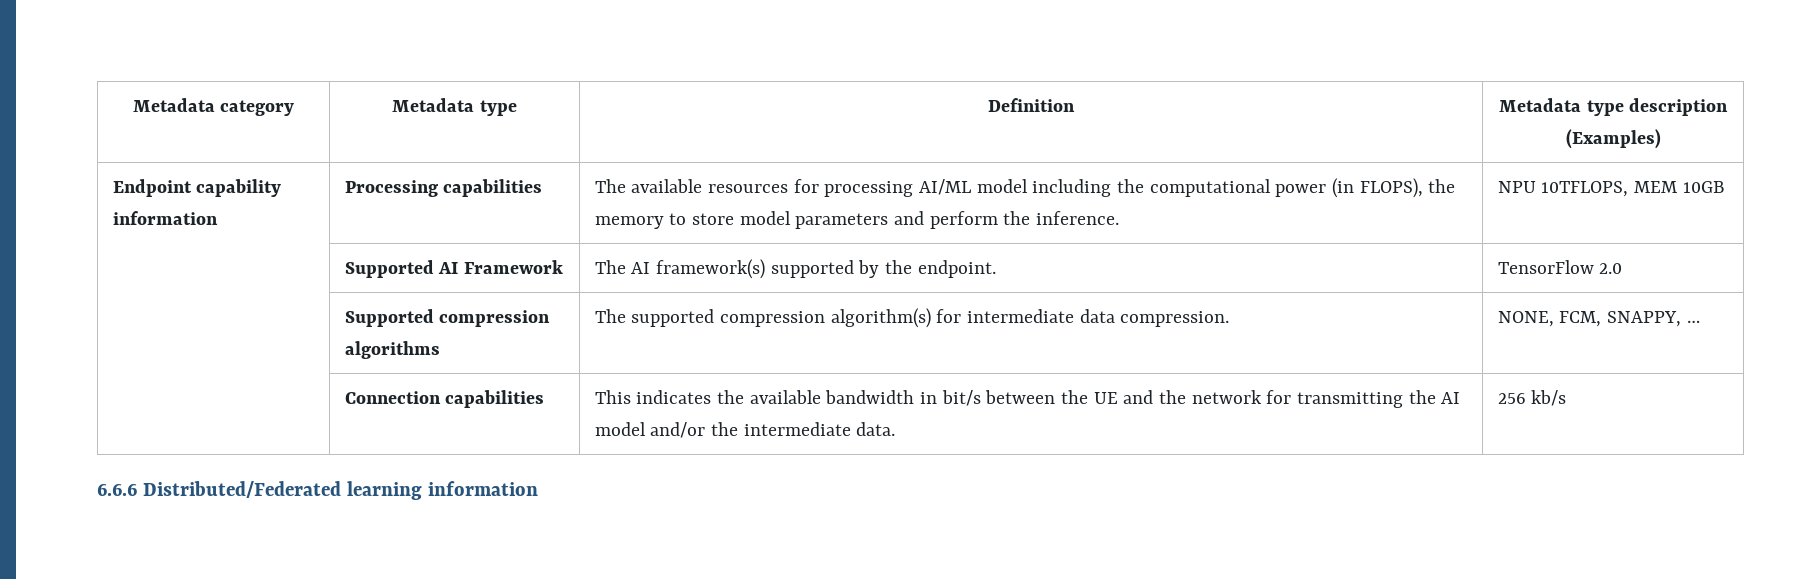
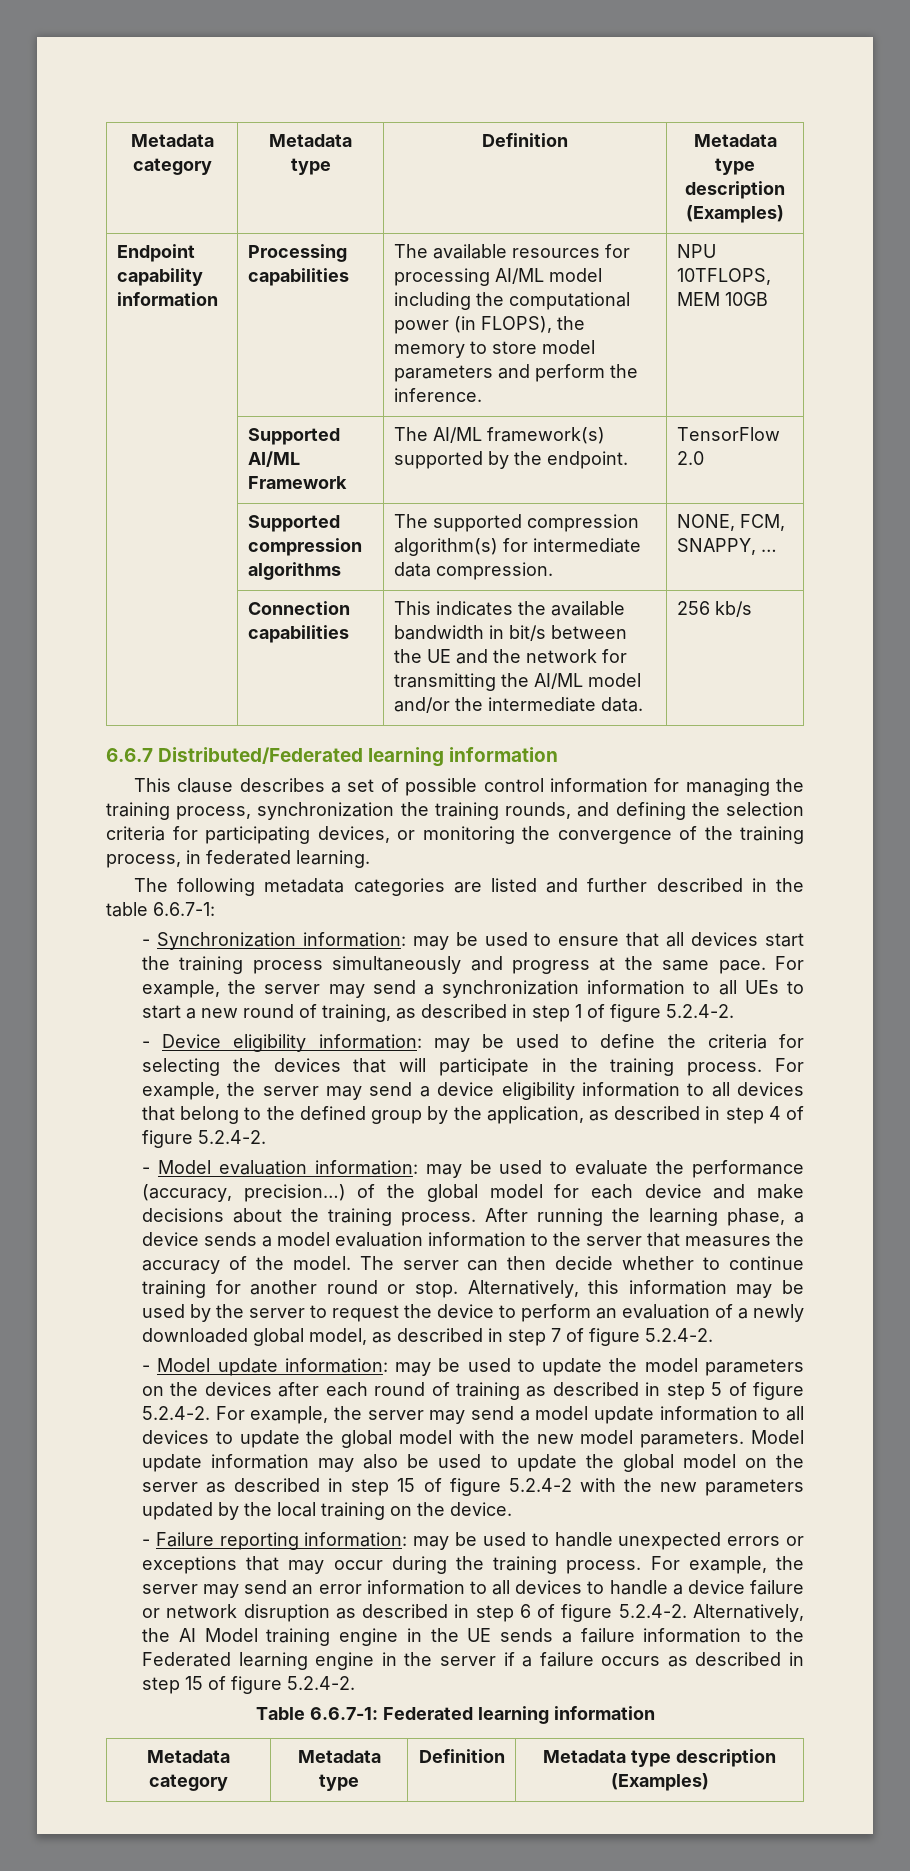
[438,262,459,274] AI -> [247,451,300,467] AI/ML
[631,262,651,274] AI -> [432,427,482,443] AI/ML
[1441,392,1461,404] AI -> [533,673,583,689] AI/ML
[97,483,137,496] 6.6.6 -> [106,748,153,762] 6.6.7
(538, 488) none -> [134,778,804,796] [106,802,804,820] [106,826,804,844] [106,850,370,868] [134,878,804,896] [106,902,215,917] [141,932,805,950] [141,956,805,974] [141,980,804,998] [141,1004,734,1022] [141,1034,804,1052] [141,1058,804,1076] [141,1082,805,1100] [141,1106,805,1124] [141,1130,266,1148] [141,1160,805,1178] [141,1184,805,1202] [141,1208,804,1226] [141,1232,805,1247] [141,1256,805,1274] [141,1280,804,1298] [141,1304,804,1322] [141,1328,713,1346] [141,1358,805,1376] [141,1382,804,1400] [141,1406,805,1424] [141,1430,804,1448] [141,1454,804,1472] [141,1478,804,1496] [141,1502,512,1520] [141,1532,804,1550] [141,1556,805,1574] [141,1580,805,1598] [141,1604,805,1622] [141,1628,805,1646] [141,1652,804,1670] [141,1676,355,1694] [255,1706,655,1724] [147,1750,230,1763] [149,1774,228,1791] [297,1750,381,1763] [319,1774,359,1791] [418,1749,505,1763] [543,1749,776,1767] [610,1773,709,1791] // This clause describes a set of possible control information for managing the training process, synchronization the training rounds, and defining the selection criteria for participating devices, or monitoring the convergence of the training process, in federated learning. // The following metadata categories are listed and further described in the table 6.6.7-1: // - Synchronization information: may be used to ensure that all devices start the training process simultaneously and progress at the same pace. For example, the server may send a synchronization information to all UEs to start a new round of training, as described in step 1 of figure 5.2.4-2. // - Device eligibility information: may be used to define the criteria for selecting the devices that will participate in the training process. For example, the server may send a device eligibility information to all devices that belong to the defined group by the application, as described in step 4 of figure 5.2.4-2. // - Model evaluation information: may be used to evaluate the performance (accuracy, precision…) of the global model for each device and make decisions about the training process. After running the learning phase, a device sends a model evaluation information to the server that measures the accuracy of the model. The server can then decide whether to continue training for another round or stop. Alternatively, this information may be used by the server to request the device to perform an evaluation of a newly downloaded global model, as described in step 7 of figure 5.2.4-2. // - Model update information: may be used to update the model parameters on the devices after each round of training as described in step 5 of figure 5.2.4-2. For example, the server may send a model update information to all devices to update the global model with the new model parameters. Model update information may also be used to update the global model on the server as described in step 15 of figure 5.2.4-2 with the new parameters updated by the local training on the device. // - Failure reporting information: may be used to handle unexpected errors or exceptions that may occur during the training process. For example, the server may send an error information to all devices to handle a device failure or network disruption as described in step 6 of figure 5.2.4-2. Alternatively, the AI Model training engine in the UE sends a failure information to the Federated learning engine in the server if a failure occurs as described in step 15 of figure 5.2.4-2. // Table 6.6.7-1: Federated learning information // Metadata category | Metadata type | Definition | Metadata type description (Examples)

